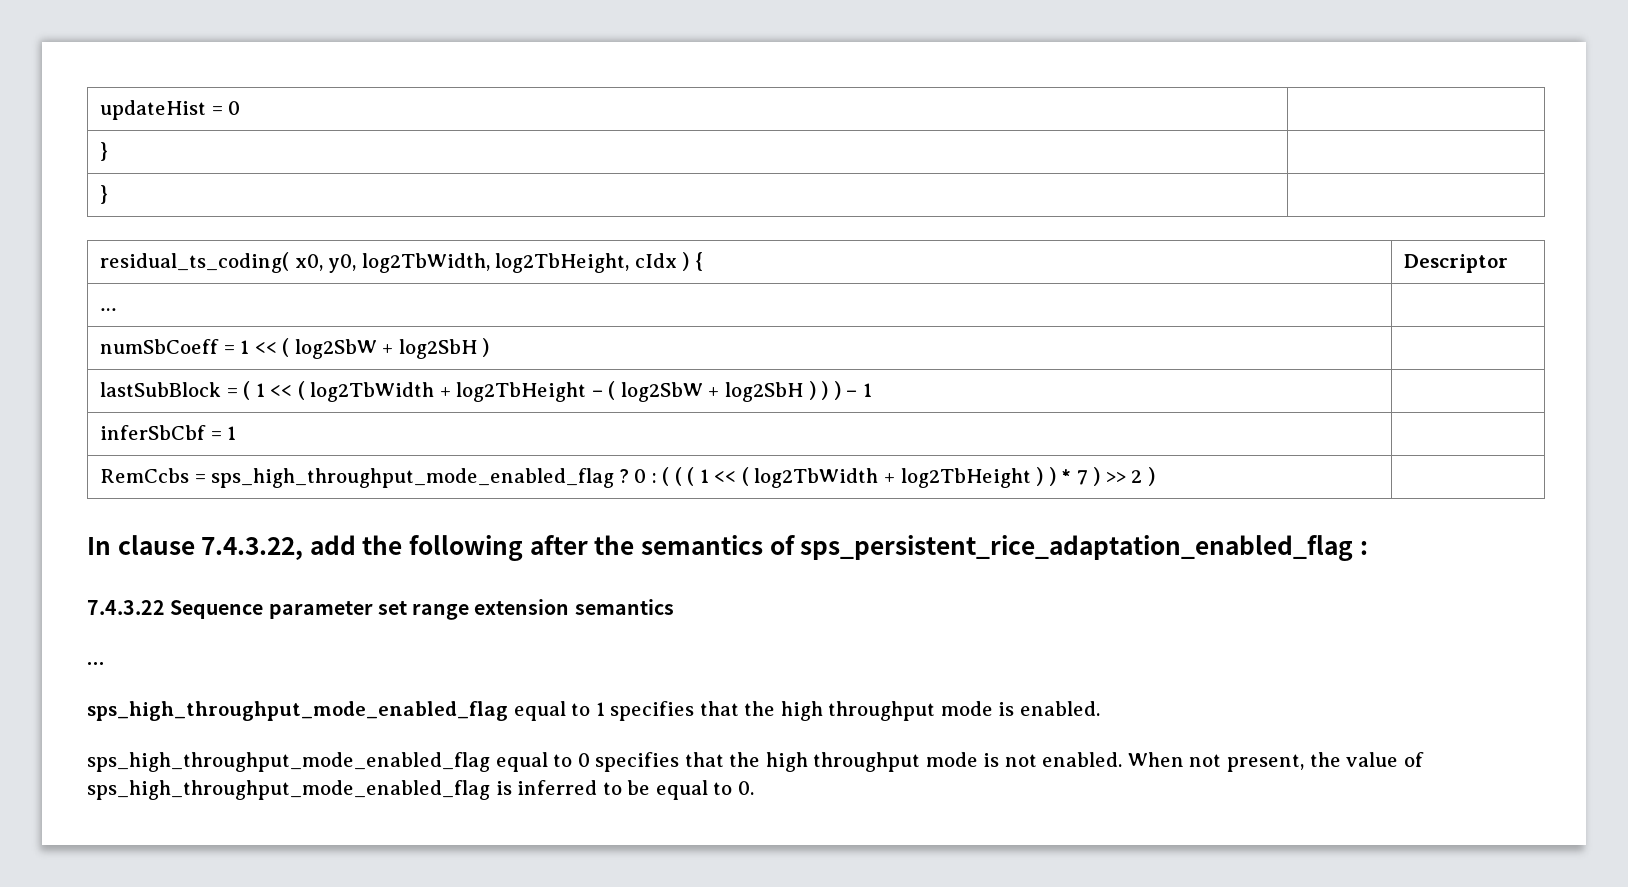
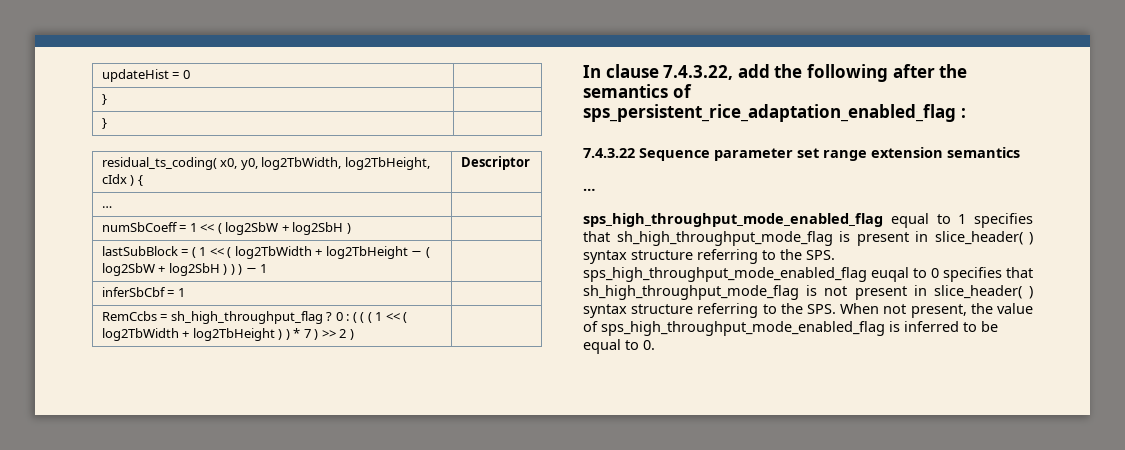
[211,468,615,488] sps_high_throughput_mode_enabled_flag -> [170,311,323,324] sh_high_throughput_flag
[744,701,1100,721] [87,752,1123,772] the high throughput mode is enabled. // sps_high_throughput_mode_enabled_flag equal to 0 specifies that the high throughput mode is not enabled. -> [616,231,1033,246] [583,249,835,264] [583,267,1033,282] [583,285,1033,300] [583,303,836,318] sh_high_throughput_mode_flag is present in slice_header( ) syntax structure referring to the SPS. sps_high_throughput_mode_enabled_flag euqal to 0 specifies that sh_high_throughput_mode_flag is not present in slice_header( ) syntax structure referring to the SPS.

